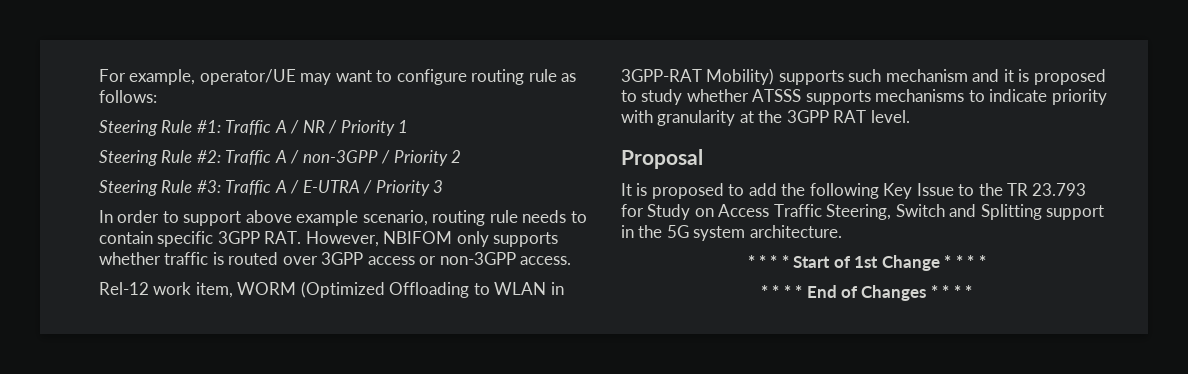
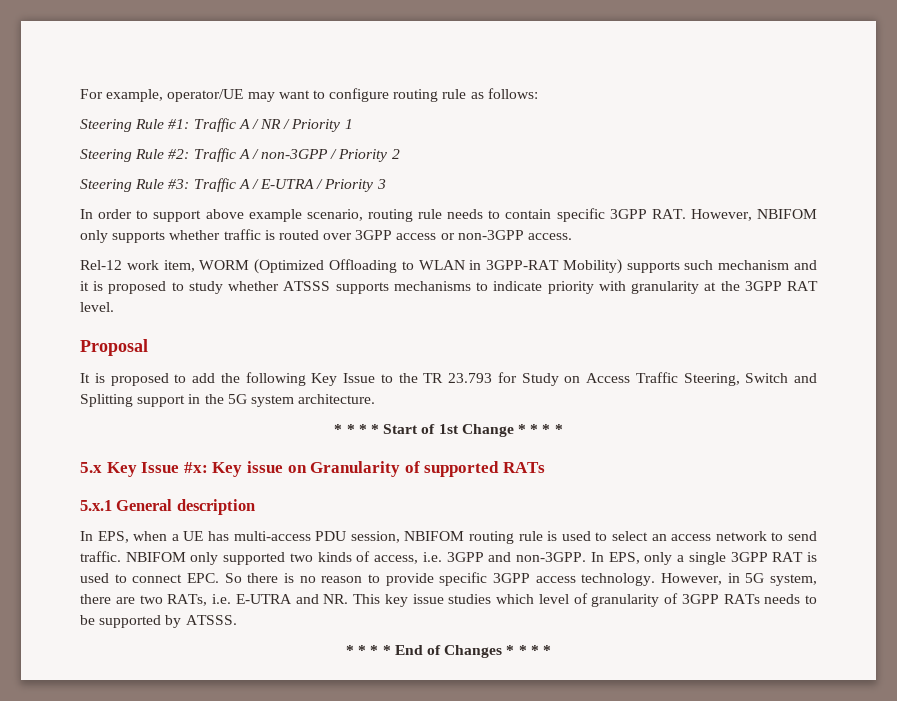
(986, 261) none -> [80,461,545,477] [80,499,255,515] [80,531,818,544] [80,551,817,565] [80,572,817,586] [80,593,817,607] [80,615,237,628] // 5.x Key Issue #x: Key issue on Granularity of supported RATs // 5.x.1 General description // In EPS, when a UE has multi-access PDU session, NBIFOM routing rule is used to select an access network to send traffic. NBIFOM only supported two kinds of access, i.e. 3GPP and non-3GPP. In EPS, only a single 3GPP RAT is used to connect EPC. So there is no reason to provide specific 3GPP access technology. However, in 5G system, there are two RATs, i.e. E-UTRA and NR. This key issue studies which level of granularity of 3GPP RATs needs to be supported by ATSSS.

